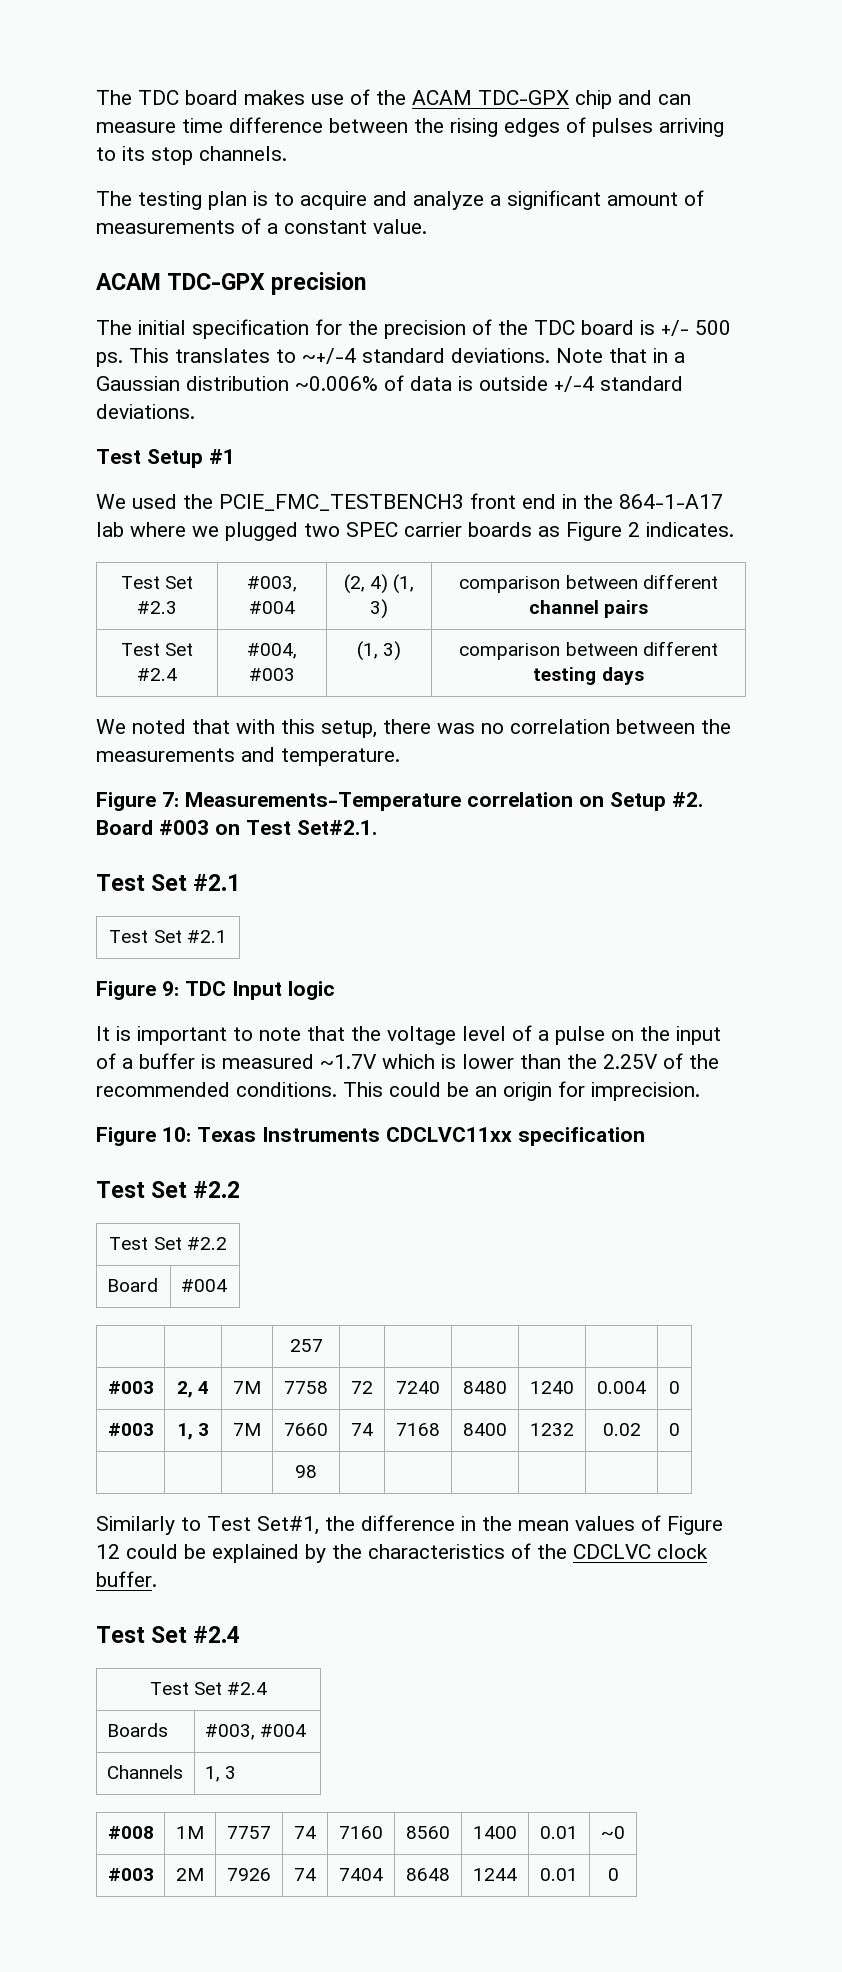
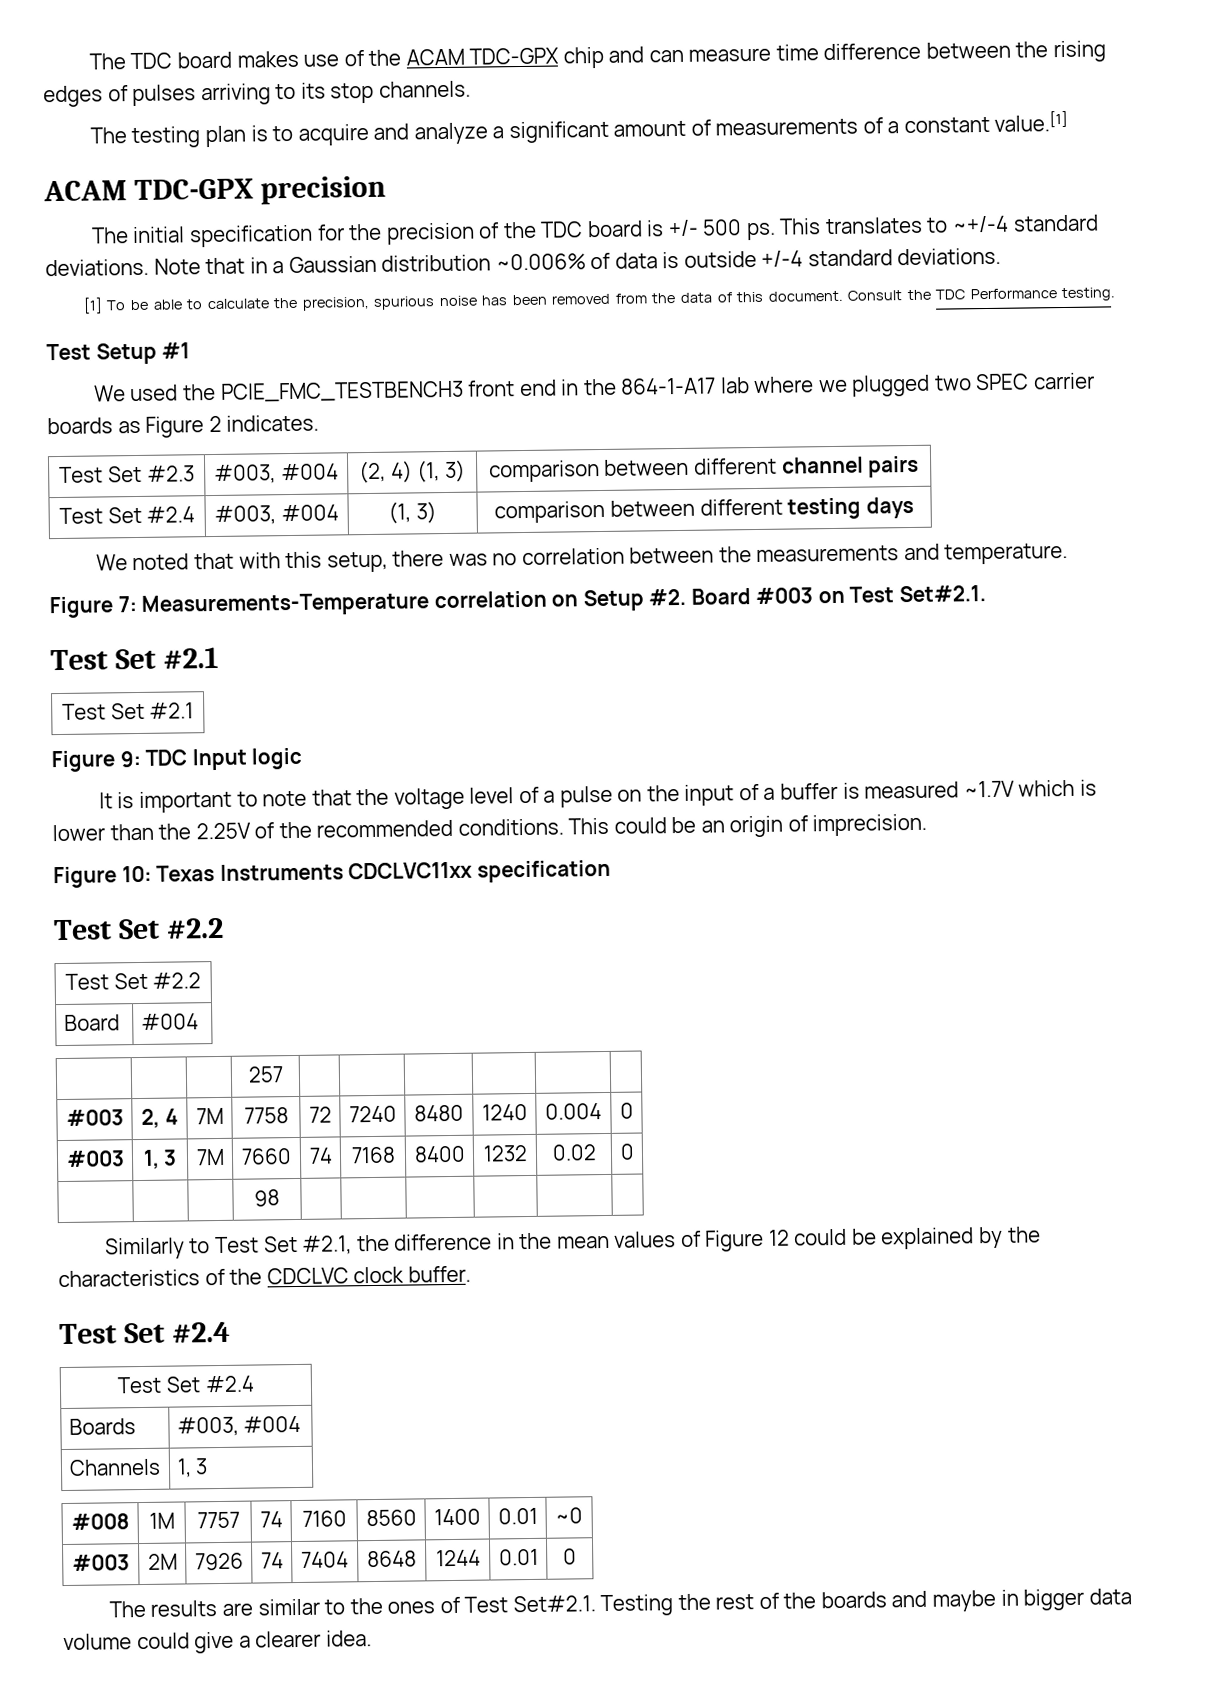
[373,219,427,234] value. -> [994,110,1069,132] value.[1]
(195, 411) none -> [82,287,1117,314] // [1] To be able to calculate the precision, spurious noise has been removed from the data of this document. Consult the TDC Performance testing.
[247,643,297,659] [249,668,295,681] #004, #003 -> [214,504,339,525] #003, #004
[558,1081,585,1097] for -> [787,815,809,832] of
[257,1516,319,1535] Set#1, -> [263,1235,353,1255] Set #2.1,
(619, 1874) none -> [108,1588,1132,1618] [63,1630,372,1654] // The results are similar to the ones of Test Set#2.1. Testing the rest of the boards and maybe in bigger data volume could give a clearer idea.

